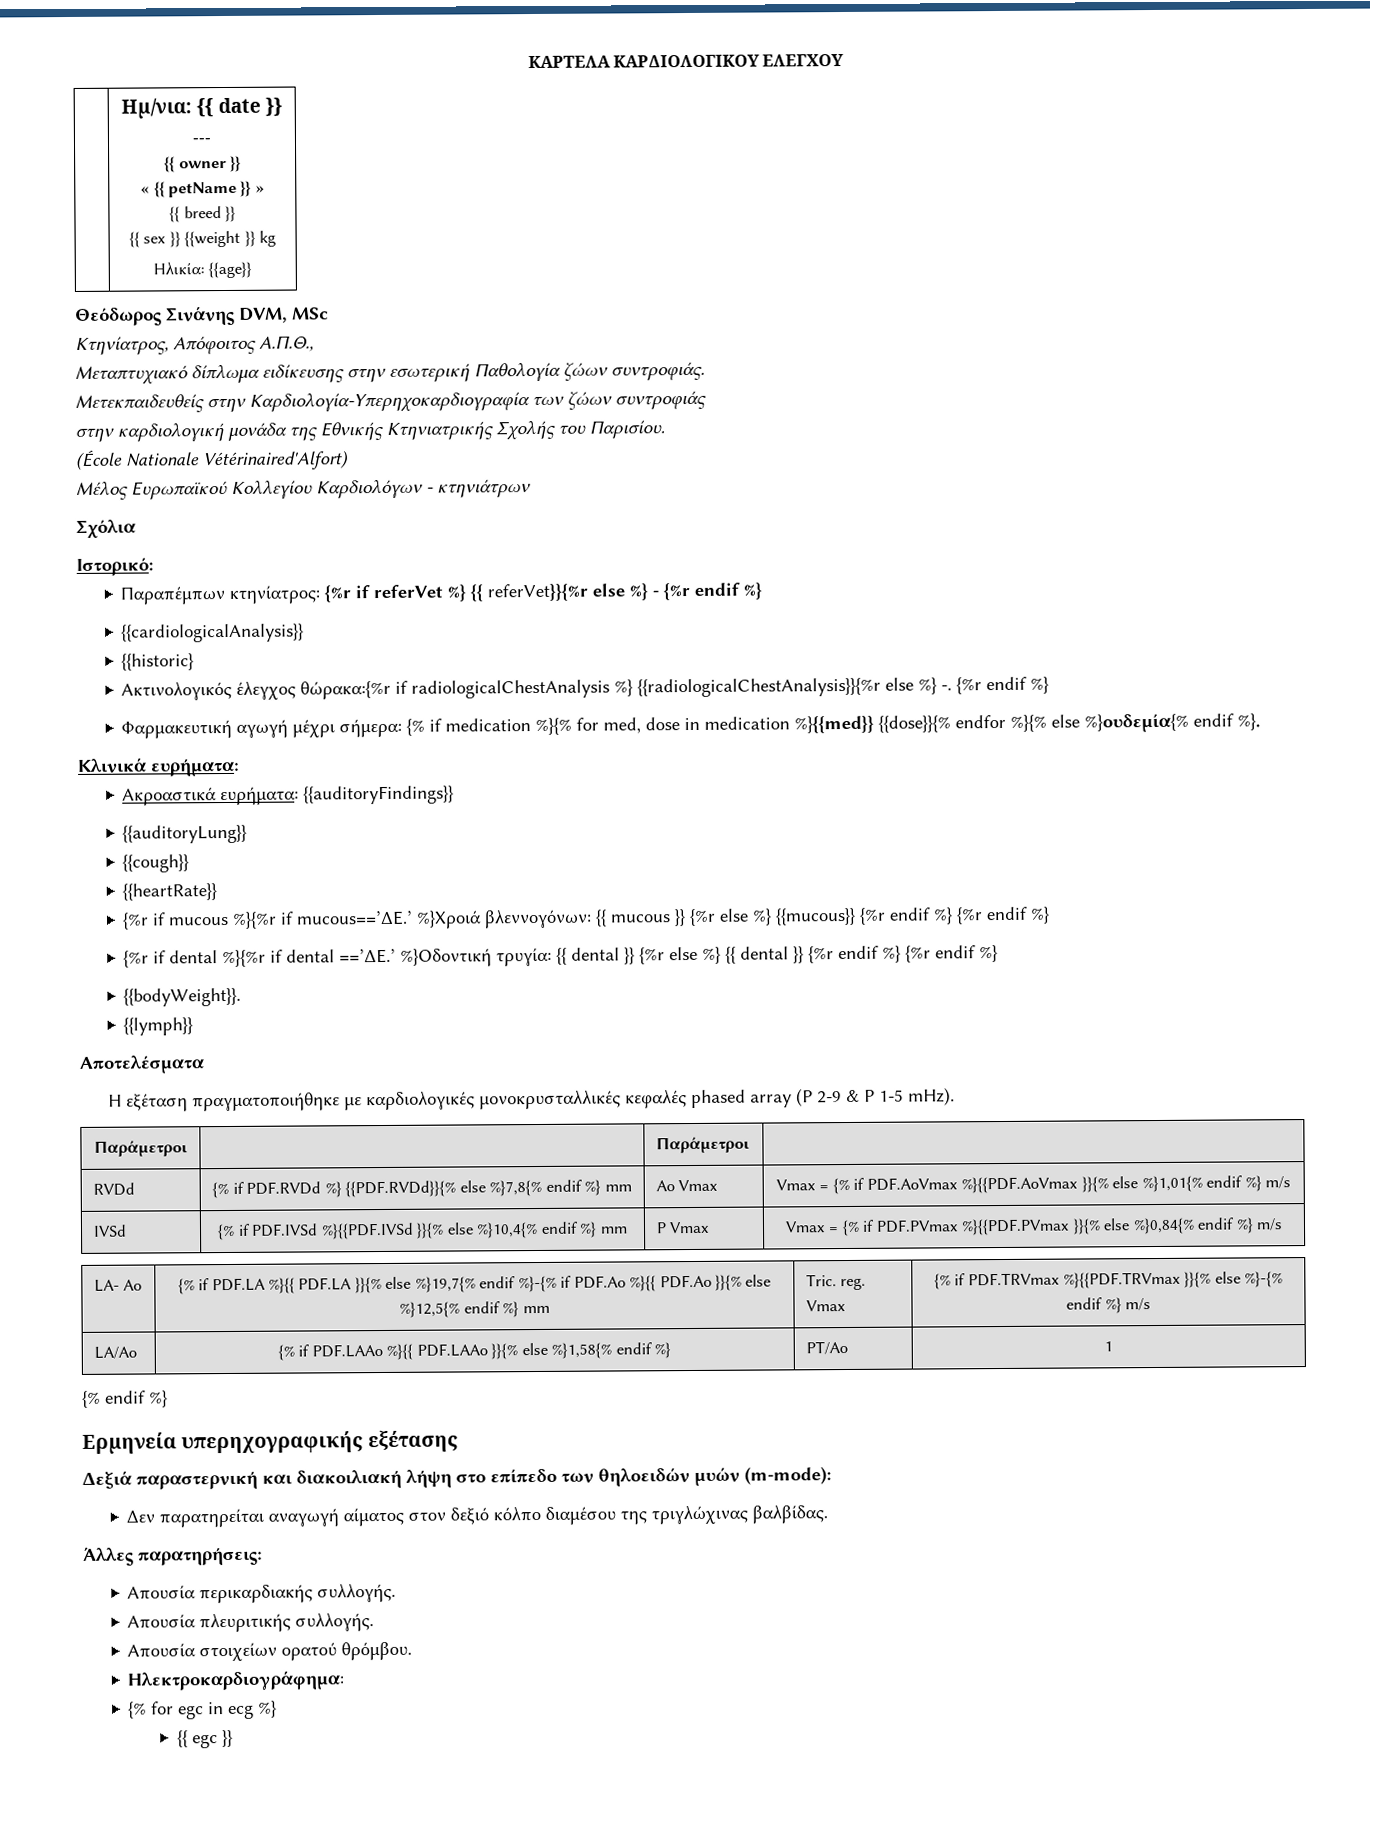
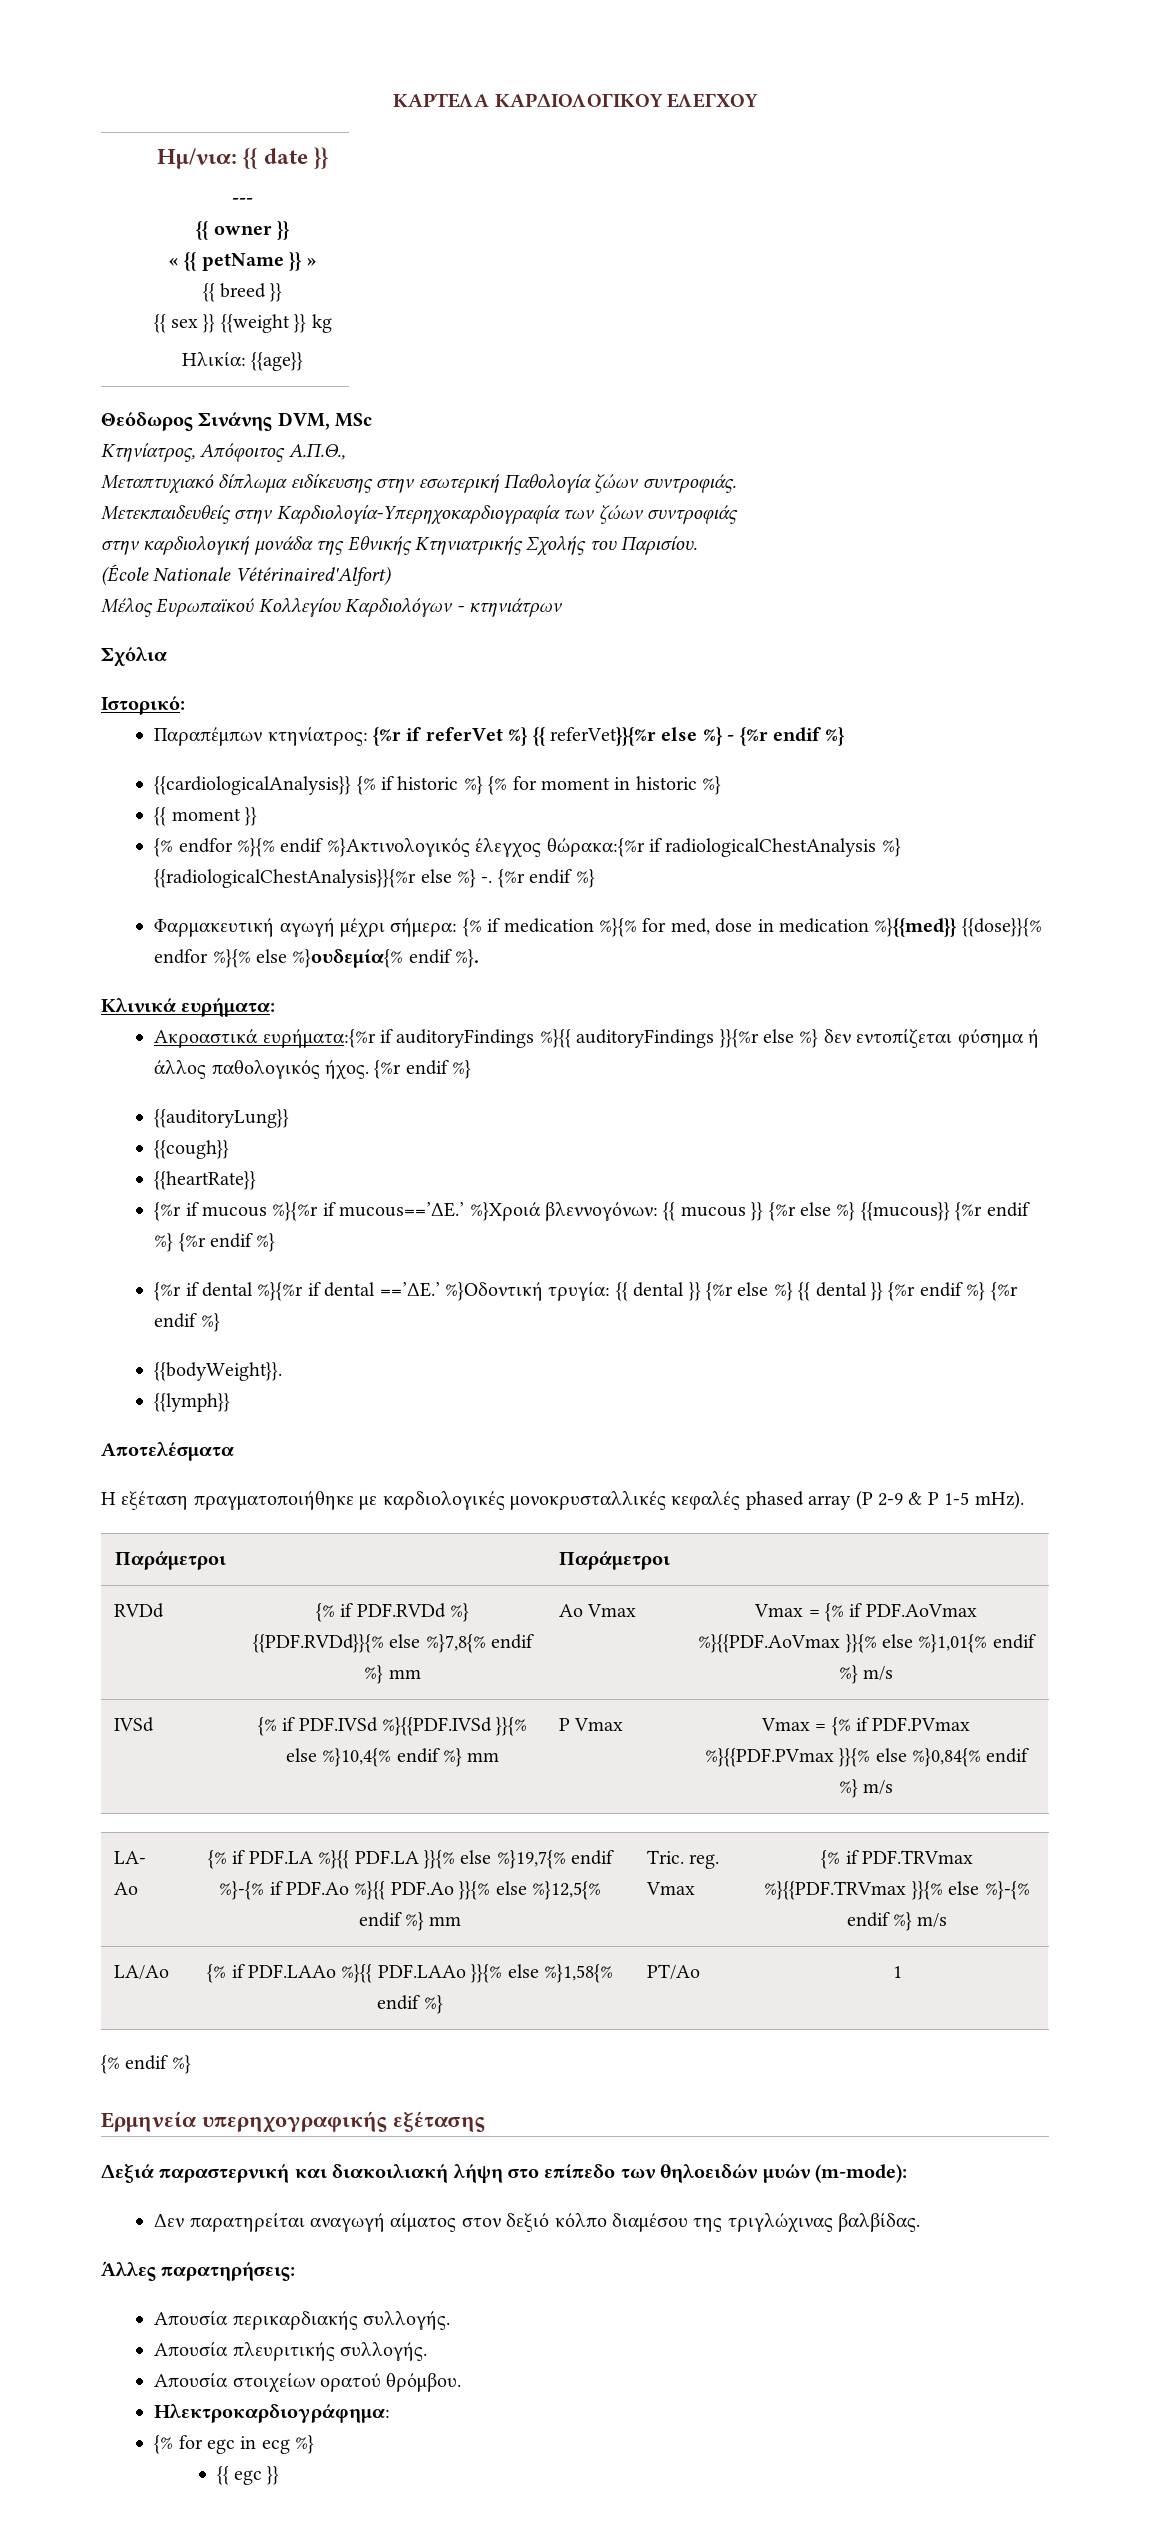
[121,653,195,671] [121,680,233,701] // {{historic} // Ακτινολογικός -> [356,776,722,795] [154,807,257,826] [154,838,470,857] {% if historic %} {% for moment in historic %} // {{ moment }} // {% endfor %}{% endif %}Ακτινολογικός
[220,785,455,806] ευρήματα: {{auditoryFindings}} -> [262,1028,1039,1048] [154,1060,472,1080] ευρήματα:{%r if auditoryFindings %}{{ auditoryFindings }}{%r else %} δεν εντοπίζεται φύσημα ή άλλος παθολογικός ήχος. {%r endif %}

